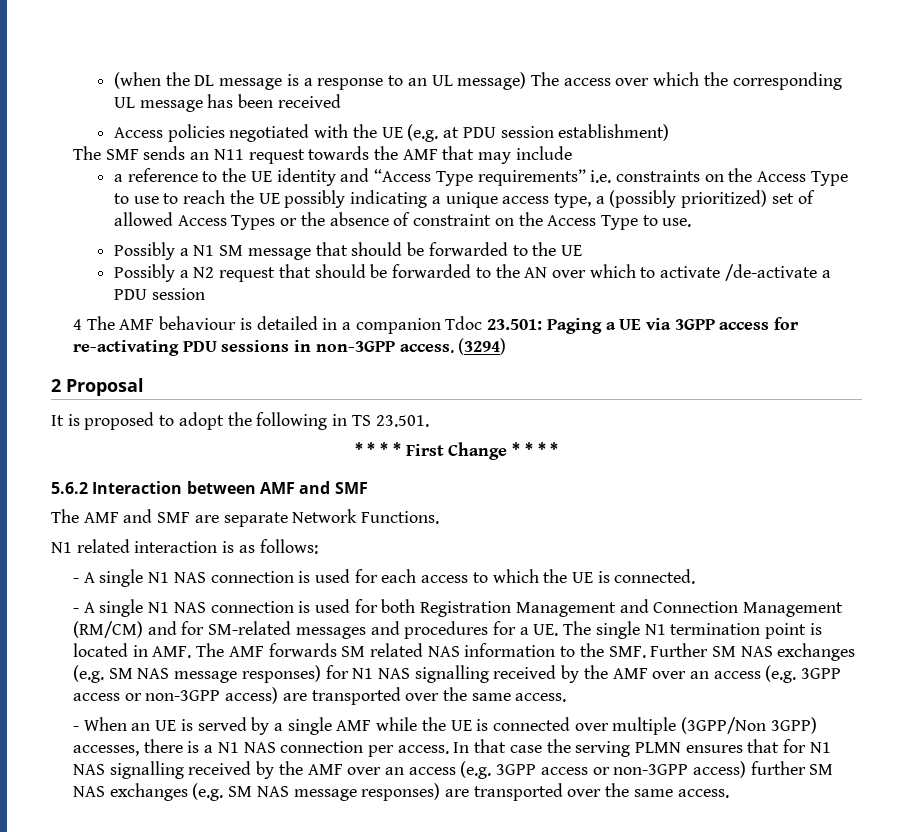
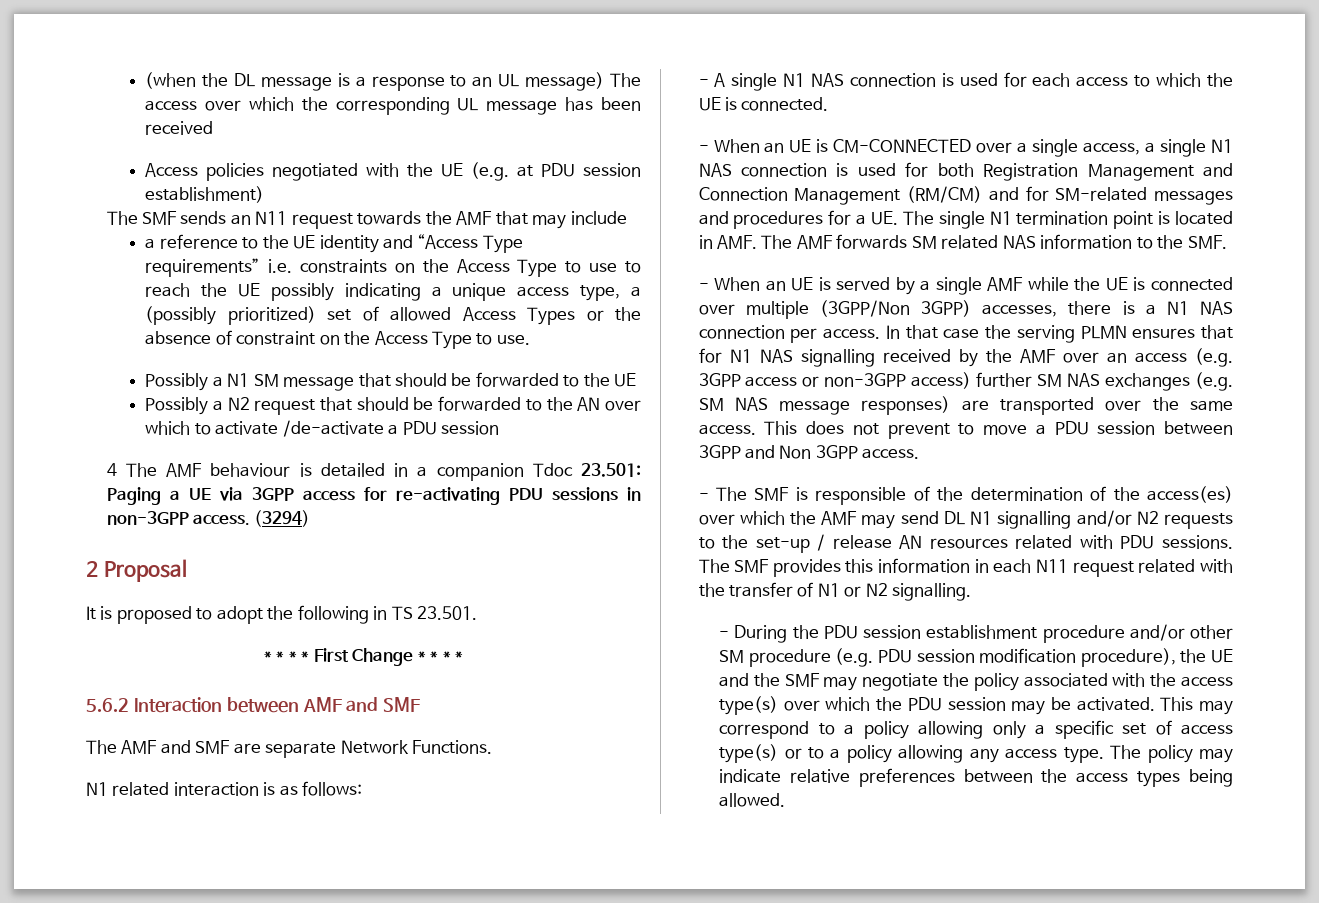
[83,602,95,613] A -> [713,139,1156,157] When an UE is CM-CONNECTED over a single access, a
[650,643,856,661] [72,665,842,683] [72,687,567,705] Further SM NAS exchanges (e.g. SM NAS message responses) for N1 NAS signalling received by the AMF over an access (e.g. 3GPP access or non-3GPP access) are transported over the same access. -> (1227, 242) none
(729, 793) none -> [764,421,1233,439] [698,445,920,459] [698,486,1233,505] [698,510,1233,529] [698,534,1233,553] [698,558,1233,577] [698,582,972,601] [719,624,1233,643] [719,648,1233,667] [719,673,1233,691] [719,696,1233,715] [719,720,1233,739] [719,744,1233,763] [719,768,1233,787] [719,793,786,807] This does not prevent to move a PDU session between 3GPP and Non 3GPP access. // - The SMF is responsible of the determination of the access(es) over which the AMF may send DL N1 signalling and/or N2 requests to the set-up / release AN resources related with PDU sessions. The SMF provides this information in each N11 request related with the transfer of N1 or N2 signalling. // - During the PDU session establishment procedure and/or other SM procedure (e.g. PDU session modification procedure), the UE and the SMF may negotiate the policy associated with the access type(s) over which the PDU session may be activated. This may correspond to a policy allowing only a specific set of access type(s) or to a policy allowing any access type. The policy may indicate relative preferences between the access types being allowed.

